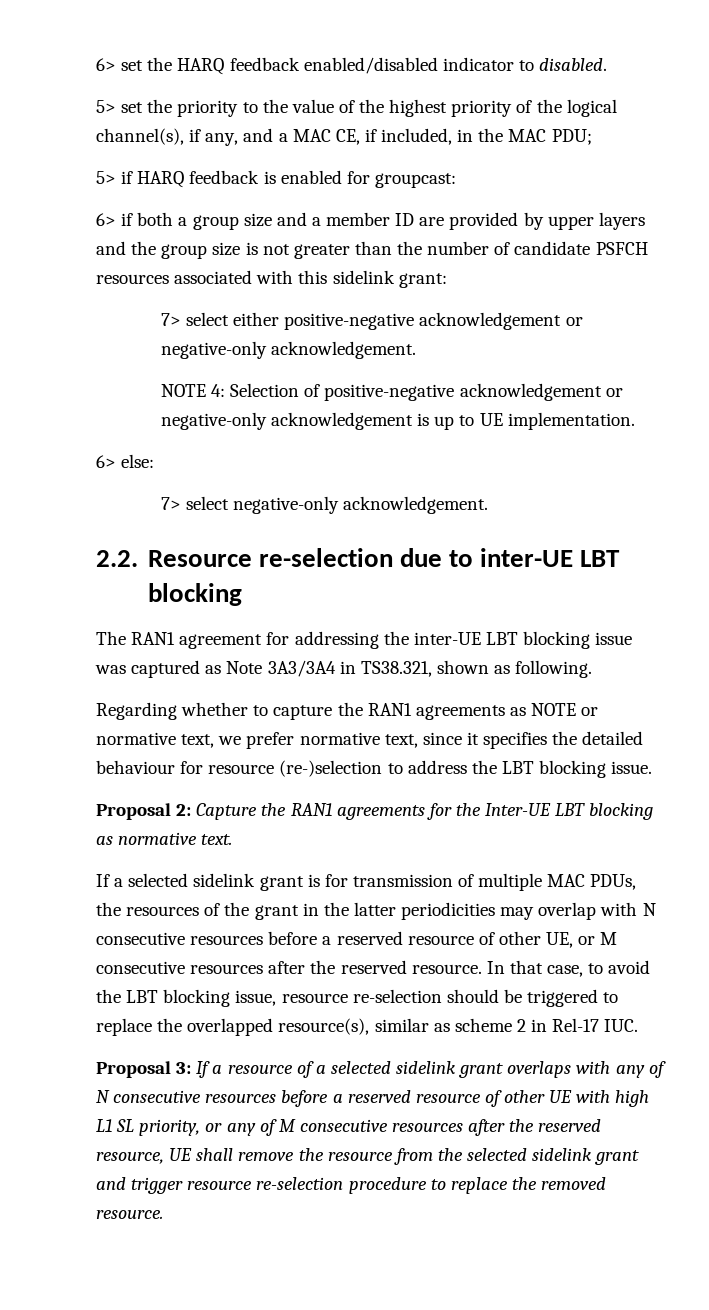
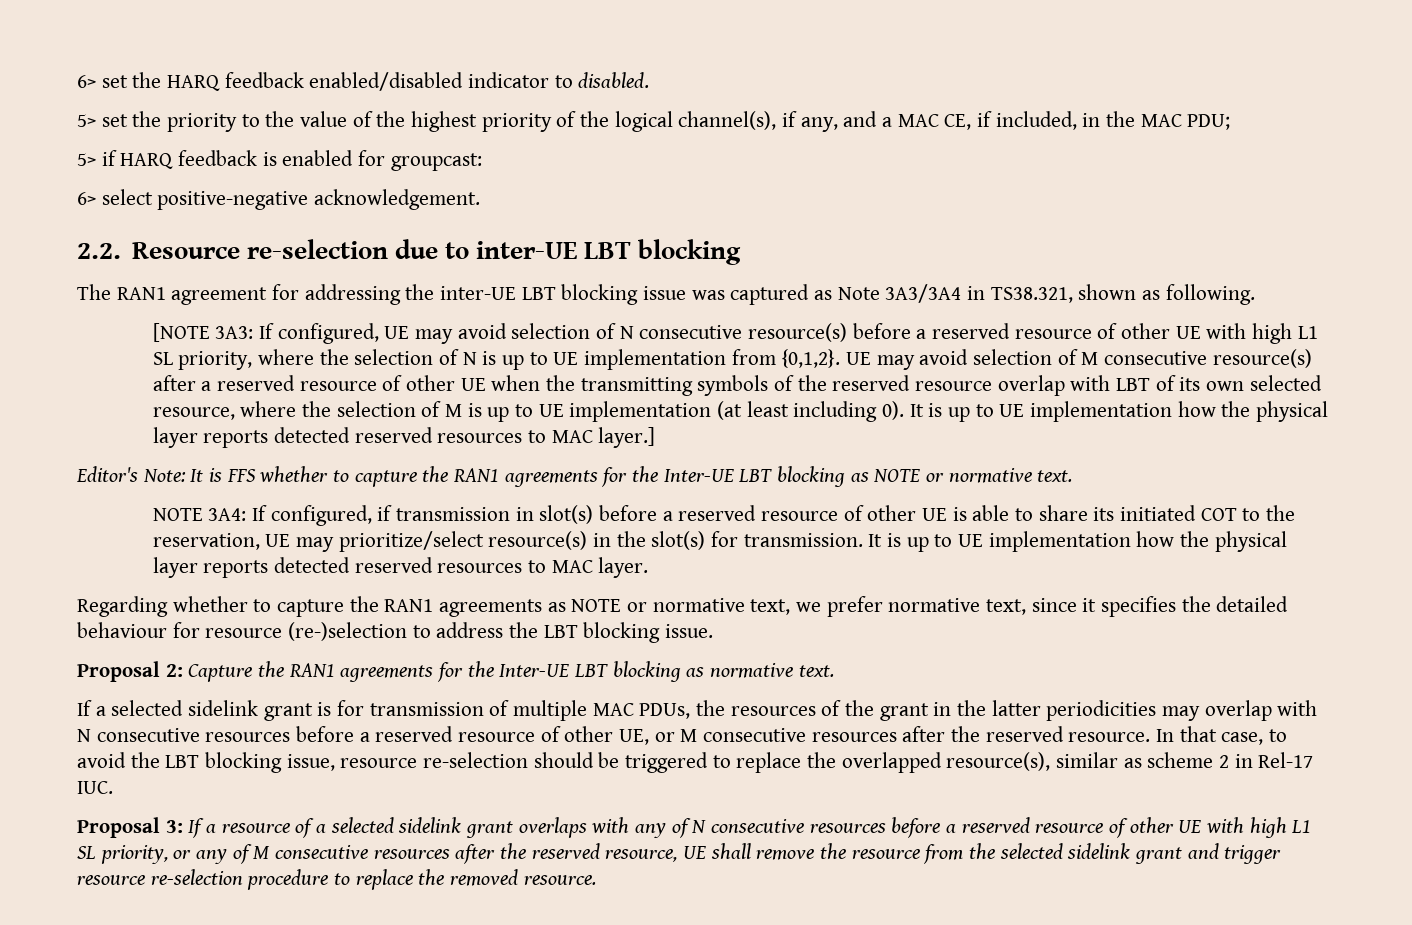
[121,212,645,230] [96,241,648,259] [96,270,447,288] [160,312,583,330] [160,341,417,359] [160,383,623,401] [160,412,635,430] [96,454,155,468] [160,496,340,514] if both a group size and a member ID are provided by upper layers and the group size is not greater than the number of candidate PSFCH resources associated with this sidelink grant: // 7> select either positive-negative acknowledgement or negative-only acknowledgement. // NOTE 4: Selection of positive-negative acknowledgement or negative-only acknowledgement is up to UE implementation. // 6> else: // 7> select negative-only -> [101,189,309,210] select positive-negative
(593, 669) none -> [152,323,1318,344] [152,349,1312,370] [152,375,1322,396] [152,401,1329,422] [152,427,656,448] [76,466,1073,487] [152,505,1296,526] [152,531,1287,552] [152,557,649,578] // [NOTE 3A3: If configured, UE may avoid selection of N consecutive resource(s) before a reserved resource of other UE with high L1 SL priority, where the selection of N is up to UE implementation from {0,1,2}. UE may avoid selection of M consecutive resource(s) after a reserved resource of other UE when the transmitting symbols of the reserved resource overlap with LBT of its own selected resource, where the selection of M is up to UE implementation (at least including 0). It is up to UE implementation how the physical layer reports detected reserved resources to MAC layer.] // Editor's Note: It is FFS whether to capture the RAN1 agreements for the Inter-UE LBT blocking as NOTE or normative text. // NOTE 3A4: If configured, if transmission in slot(s) before a reserved resource of other UE is able to share its initiated COT to the reservation, UE may prioritize/select resource(s) in the slot(s) for transmission. It is up to UE implementation how the physical layer reports detected reserved resources to MAC layer.

